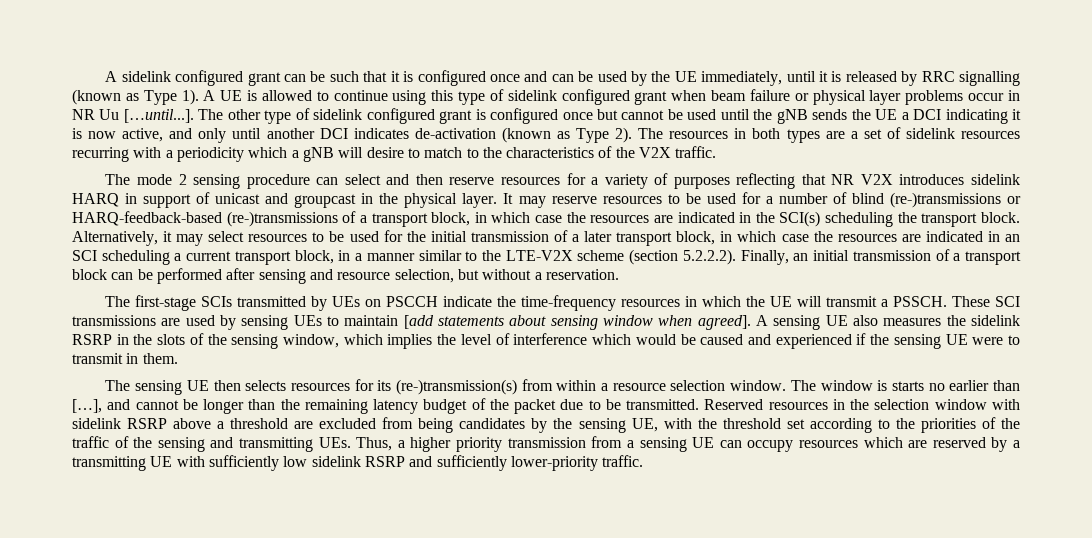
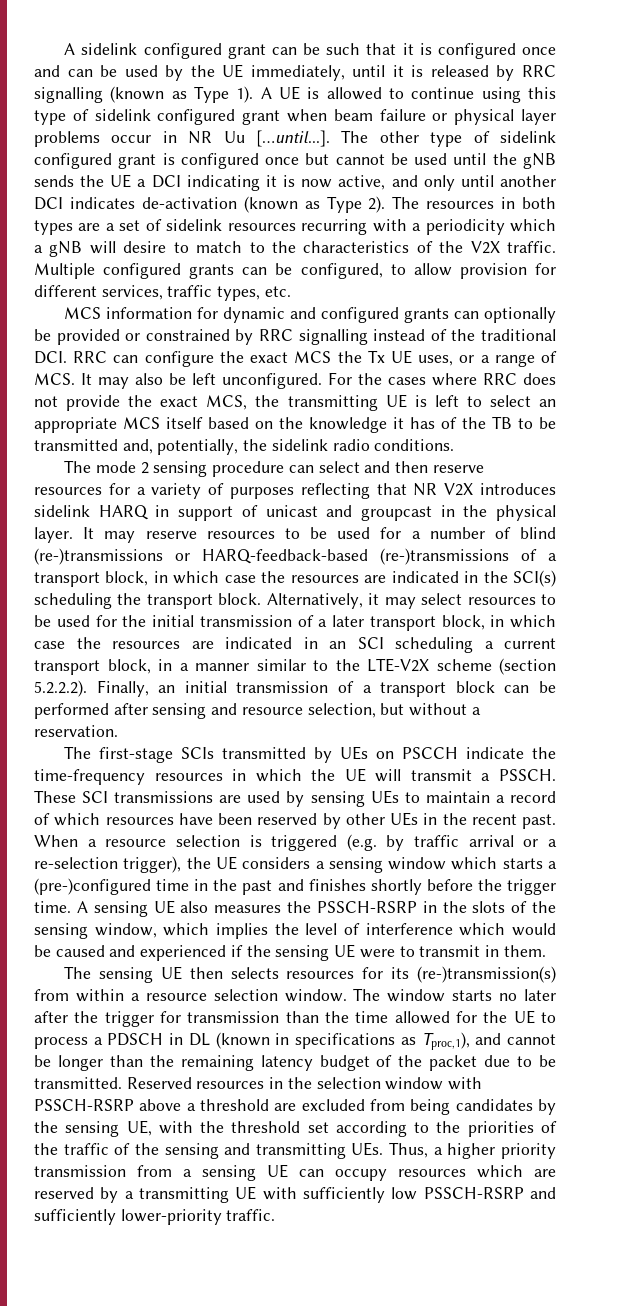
(717, 152) none -> [34,263,556,279] [34,285,291,301] [64,307,556,323] [34,329,557,345] [34,350,557,367] [34,372,556,389] [34,394,556,411] [34,416,556,433] [34,439,455,455] Multiple configured grants can be configured, to allow provision for different services, traffic types, etc. // MCS information for dynamic and configured grants can optionally be provided or constrained by RRC signalling instead of the traditional DCI. RRC can configure the exact MCS the Tx UE uses, or a range of MCS. It may also be left unconfigured. For the cases where RRC does not provide the exact MCS, the transmitting UE is left to select an appropriate MCS itself based on the knowledge it has of the TB to be transmitted and, potentially, the sidelink radio conditions.
[403,315,751,330] [add statements about sensing window when agreed]. -> [495,791,556,803] [34,812,556,829] [34,834,557,851] [34,856,558,873] [34,878,557,895] [34,901,71,913] a record of which resources have been reserved by other UEs in the recent past. When a resource selection is triggered (e.g. by traffic arrival or a re-selection trigger), the UE considers a sensing window which starts a (pre-)configured time in the past and finishes shortly before the trigger time.
[971,315,1021,326] [72,334,112,345] sidelink RSRP -> [316,901,417,913] PSSCH-RSRP
[877,380,888,391] is -> (446, 995) none
[949,380,1020,391] [72,399,102,413] earlier than […], -> [523,989,556,1001] [34,1010,556,1027] [34,1032,470,1050] later after the trigger for transmission than the time allowed for the UE to process a PDSCH in DL (known in specifications as Tproc,1),
[72,418,168,429] sidelink RSRP -> [34,1099,134,1111] PSSCH-RSRP
[311,456,405,467] sidelink RSRP -> [423,1187,524,1199] PSSCH-RSRP

